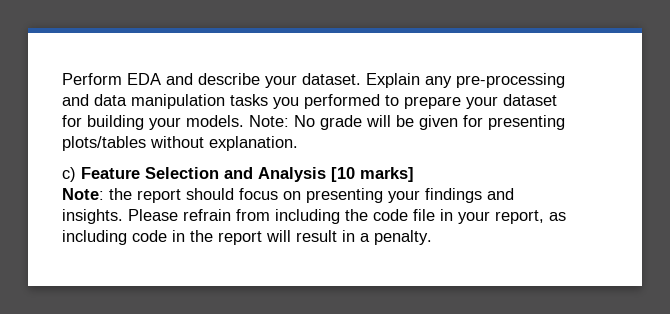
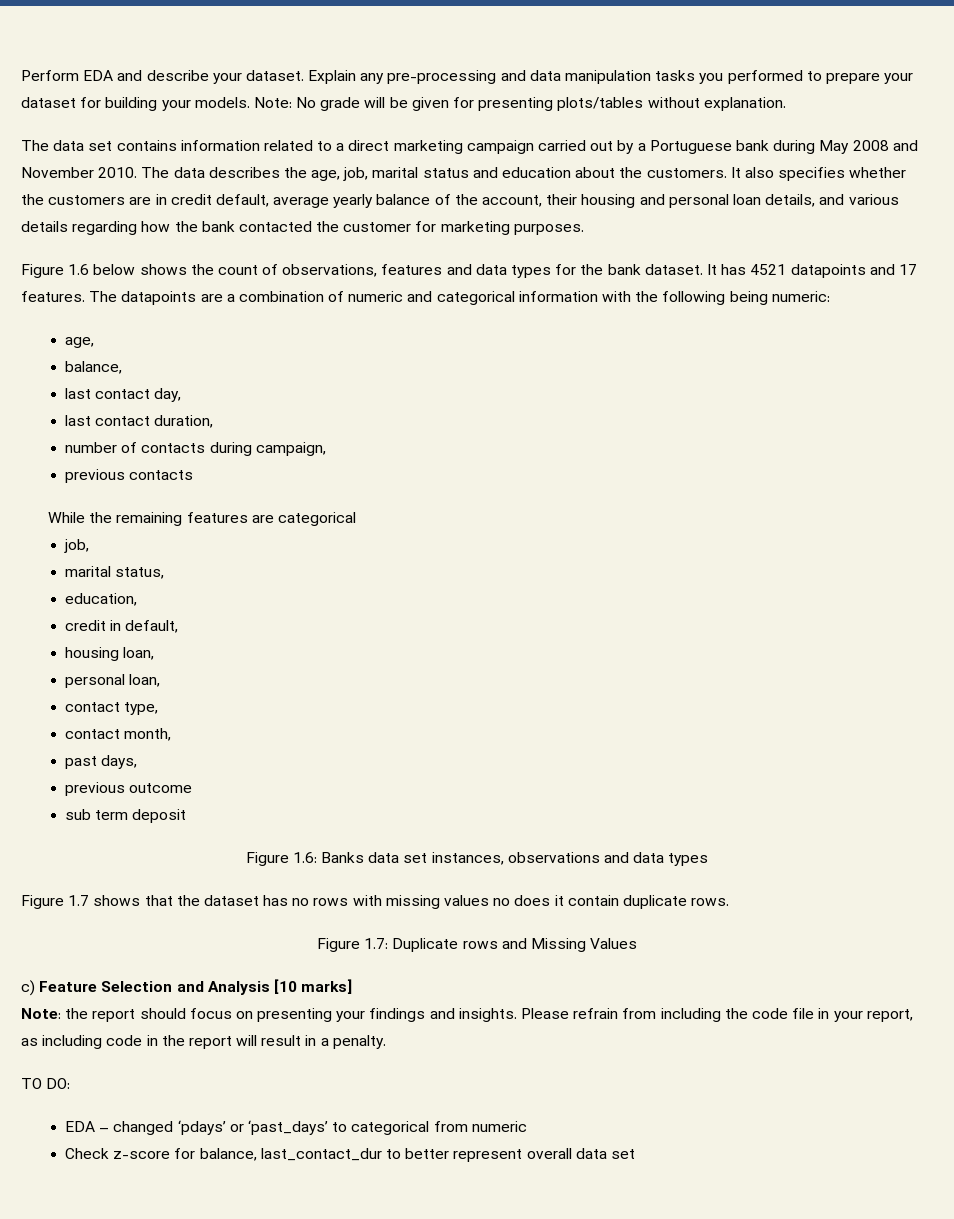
(298, 143) none -> [21,140,918,154] [21,167,907,181] [21,194,899,208] [21,221,584,235] [21,264,917,278] [21,291,830,305] [65,337,95,348] [65,361,123,374] [65,388,182,402] [65,415,214,428] [65,442,326,456] [65,469,194,483] [48,512,356,526] [64,539,90,553] [65,566,165,579] [65,593,138,606] [65,620,179,633] [65,647,155,661] [65,674,161,688] [65,702,159,715] [65,728,172,741] [65,755,138,769] [65,782,193,796] [65,809,187,823] [245,852,709,866] [21,895,730,909] [316,938,638,952] // The data set contains information related to a direct marketing campaign carried out by a Portuguese bank during May 2008 and November 2010. The data describes the age, job, marital status and education about the customers. It also specifies whether the customers are in credit default, average yearly balance of the account, their housing and personal loan details, and various details regarding how the bank contacted the customer for marketing purposes. // Figure 1.6 below shows the count of observations, features and data types for the bank dataset. It has 4521 datapoints and 17 features. The datapoints are a combination of numeric and categorical information with the following being numeric: // age, // balance, // last contact day, // last contact duration, // number of contacts during campaign, // previous contacts // While the remaining features are categorical // job, // marital status, // education, // credit in default, // housing loan, // personal loan, // contact type, // contact month, // past days, // previous outcome // sub term deposit // Figure 1.6: Banks data set instances, observations and data types // Figure 1.7 shows that the dataset has no rows with missing values no does it contain duplicate rows. // Figure 1.7: Duplicate rows and Missing Values
(432, 237) none -> [21,1078,71,1089] [65,1120,527,1135] [65,1148,635,1162] // TO DO: // EDA – changed ‘pdays’ or ‘past_days’ to categorical from numeric // Check z-score for balance, last_contact_dur to better represent overall data set

